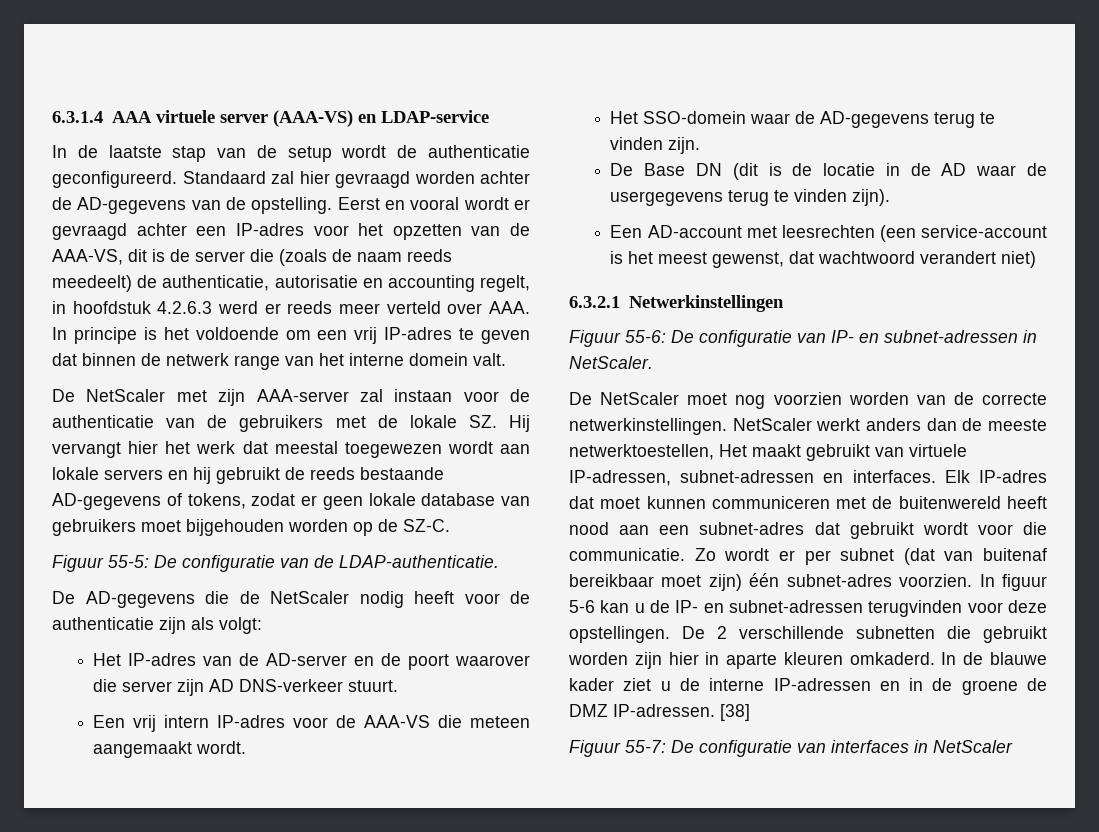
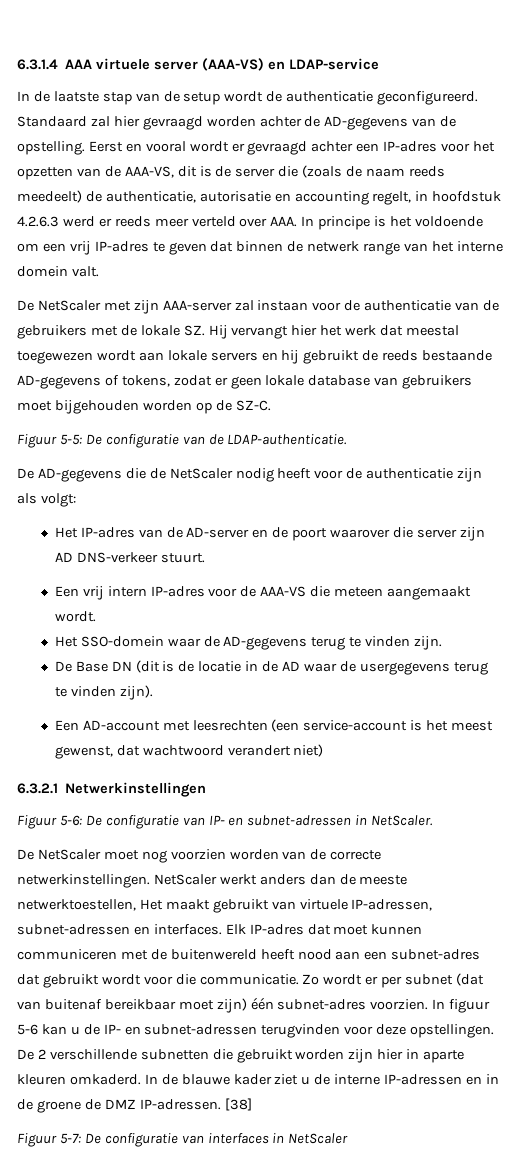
[108,555,149,568] 55-5: -> [59,434,82,445] 5-5:
[625,330,666,343] 55-6: -> [59,815,82,826] 5-6:
[625,740,666,753] 55-7: -> [59,1133,81,1144] 5-7:

